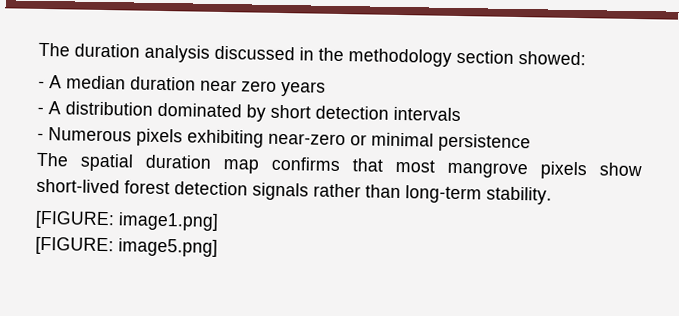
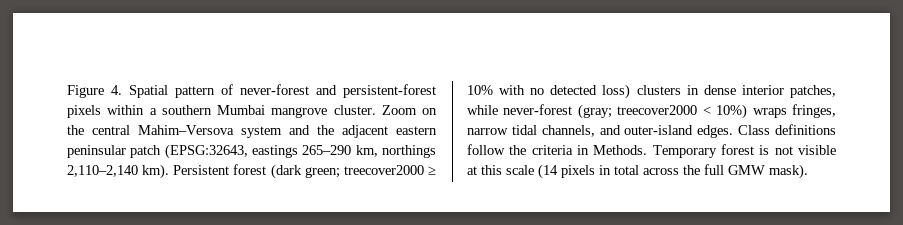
[38,42,586,67] [38,75,326,97] [37,101,461,122] [37,127,531,153] [36,152,642,180] [36,178,552,205] [35,210,219,231] [35,236,218,257] The duration analysis discussed in the methodology section showed: // - A median duration near zero years // - A distribution dominated by short detection intervals // - Numerous pixels exhibiting near-zero or minimal persistence // The spatial duration map confirms that most mangrove pixels show short-lived forest detection signals rather than long-term stability. // [FIGURE: image1.png] // [FIGURE: image5.png] -> [67,84,436,98] [67,105,437,118] [67,125,437,138] [67,144,436,159] [67,164,436,179] [467,84,836,99] [467,104,836,119] [467,124,836,138] [467,144,836,158] [467,164,808,179] Figure 4. Spatial pattern of never-forest and persistent-forest pixels within a southern Mumbai mangrove cluster. Zoom on the central Mahim–Versova system and the adjacent eastern peninsular patch (EPSG:32643, eastings 265–290 km, northings 2,110–2,140 km). Persistent forest (dark green; treecover2000 ≥ 10% with no detected loss) clusters in dense interior patches, while never-forest (gray; treecover2000 < 10%) wraps fringes, narrow tidal channels, and outer-island edges. Class definitions follow the criteria in Methods. Temporary forest is not visible at this scale (14 pixels in total across the full GMW mask).

